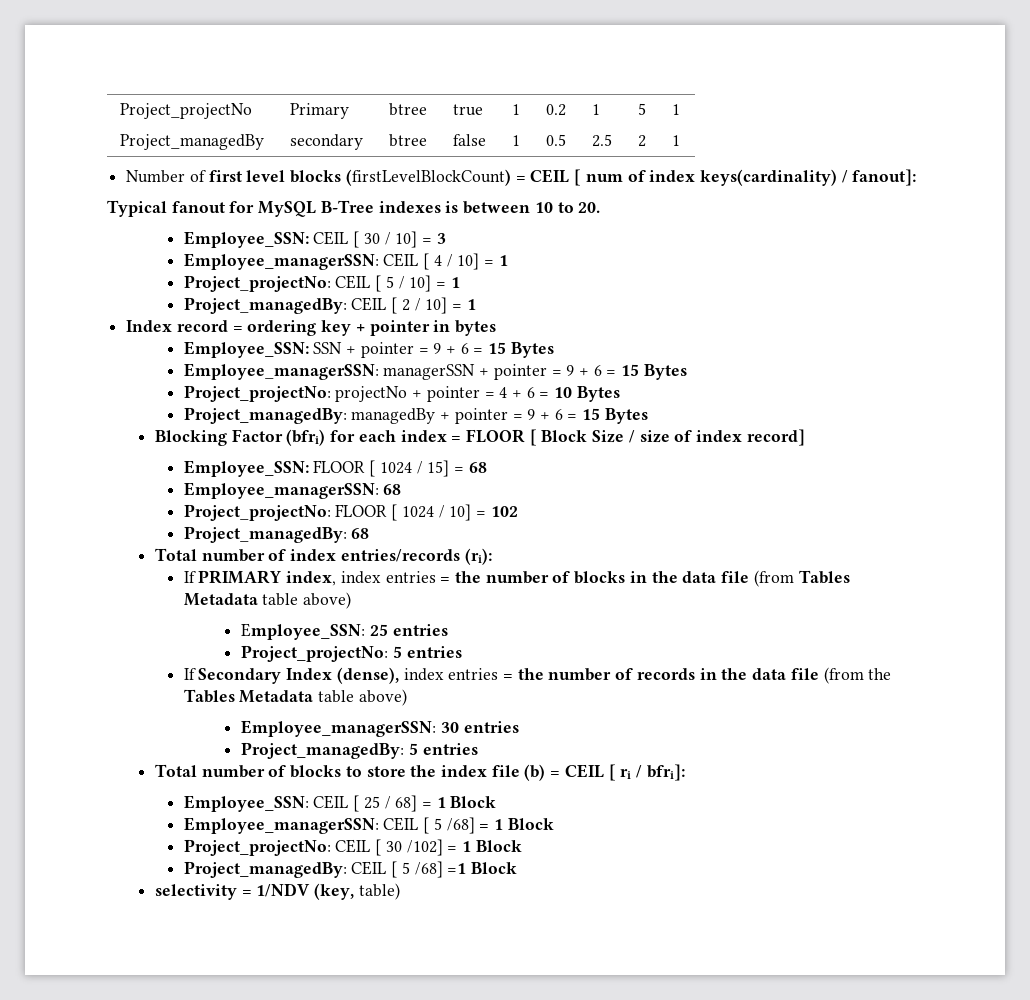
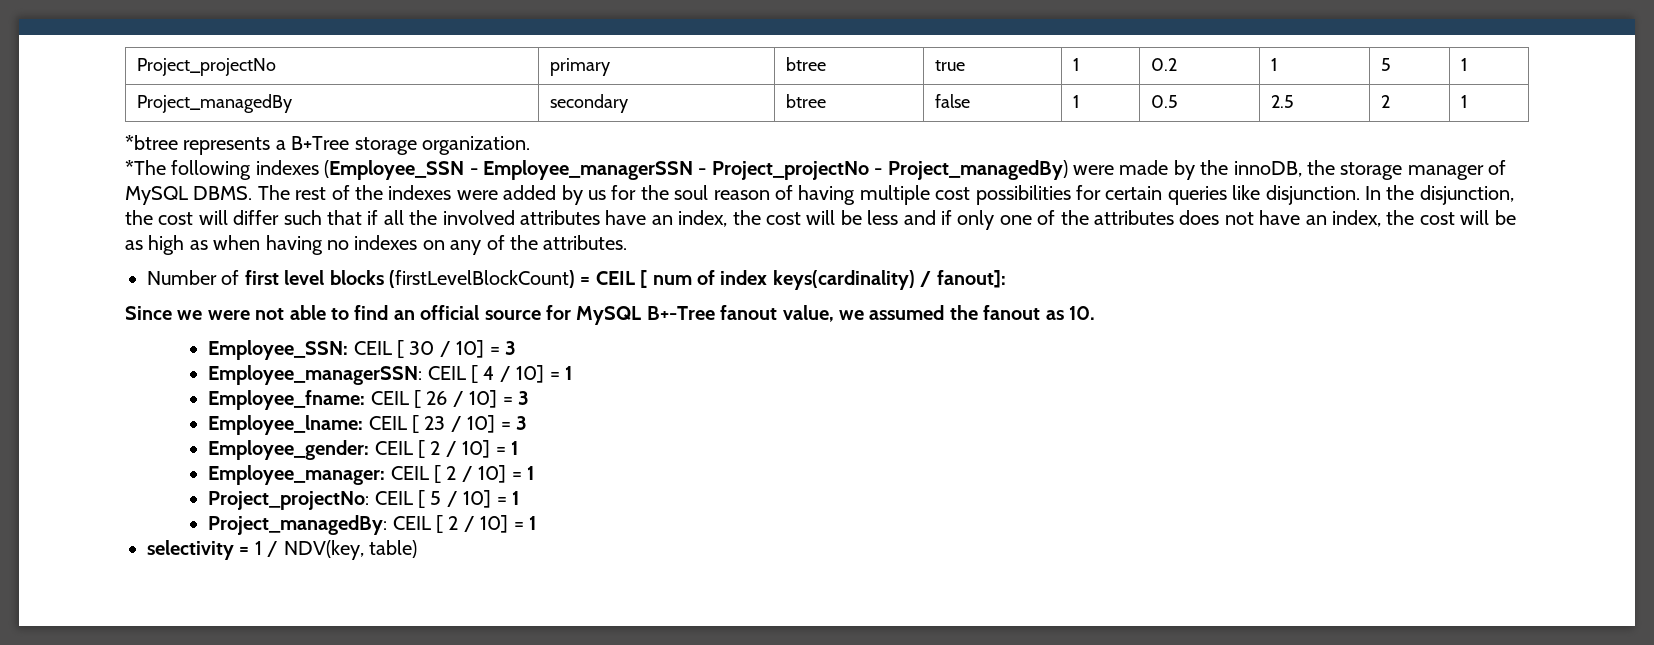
[289,103,349,119] Primary -> [550,58,611,76] primary
(680, 140) none -> [125,135,530,155] [125,160,1507,180] [125,185,1514,205] [125,210,1516,230] [125,235,628,255] // *btree represents a B+Tree storage organization. // *The following indexes (Employee_SSN - Employee_managerSSN - Project_projectNo - Project_managedBy) were made by the innoDB, the storage manager of MySQL DBMS. The rest of the indexes were added by us for the soul reason of having multiple cost possibilities for certain queries like disjunction. In the disjunction, the cost will differ such that if all the involved attributes have an index, the cost will be less and if only one of the attributes does not have an index, the cost will be as high as when having no indexes on any of the attributes.
[107,200,601,217] Typical fanout for MySQL B-Tree indexes is between 10 to 20. -> [125,305,1095,325] Since we were not able to find an official source for MySQL B+-Tree fanout value, we assumed the fanout as 10.
(508, 260) none -> [208,390,529,410] [208,415,527,435] [208,440,518,460] [208,465,534,485] // Employee_fname: CEIL [ 26 / 10] = 3 // Employee_lname: CEIL [ 23 / 10] = 3 // Employee_gender: CEIL [ 2 / 10] = 1 // Employee_manager: CEIL [ 2 / 10] = 1
[126,320,497,336] [183,341,554,358] [183,363,687,380] [183,385,620,402] [183,407,648,424] [154,429,805,446] [183,460,487,477] [183,482,402,499] [183,504,518,521] [183,526,370,543] [154,548,492,565] [183,570,850,587] [183,592,352,609] [241,623,448,640] [241,645,462,662] [183,667,892,684] [183,689,407,706] [241,720,519,737] [241,742,478,759] [154,764,685,781] [183,795,497,812] [183,817,554,834] [183,839,522,856] [183,861,518,878] [154,883,355,900] Index record = ordering key + pointer in bytes // Employee_SSN: SSN + pointer = 9 + 6 = 15 Bytes // Employee_managerSSN: managerSSN + pointer = 9 + 6 = 15 Bytes // Project_projectNo: projectNo + pointer = 4 + 6 = 10 Bytes // Project_managedBy: managedBy + pointer = 9 + 6 = 15 Bytes // Blocking Factor (bfri) for each index = FLOOR [ Block Size / size of index record] // Employee_SSN: FLOOR [ 1024 / 15] = 68 // Employee_managerSSN: 68 // Project_projectNo: FLOOR [ 1024 / 10] = 102 // Project_managedBy: 68 // Total number of index entries/records (ri): // If PRIMARY index, index entries = the number of blocks in the data file (from Tables Metadata table above) // Employee_SSN: 25 entries // Project_projectNo: 5 entries // If Secondary Index (dense), index entries = the number of records in the data file (from the Tables Metadata table above) // Employee_managerSSN: 30 entries // Project_managedBy: 5 entries // Total number of blocks to store the index file (b) = CEIL [ ri / bfri]: // Employee_SSN: CEIL [ 25 / 68] = 1 Block // Employee_managerSSN: CEIL [ 5 /68] = 1 Block // Project_projectNo: CEIL [ 30 /102] = 1 Block // Project_managedBy: CEIL [ 5 /68] =1 Block // selectivity = 1/NDV (key, -> [147,540,364,560] selectivity = 1 / NDV(key,

